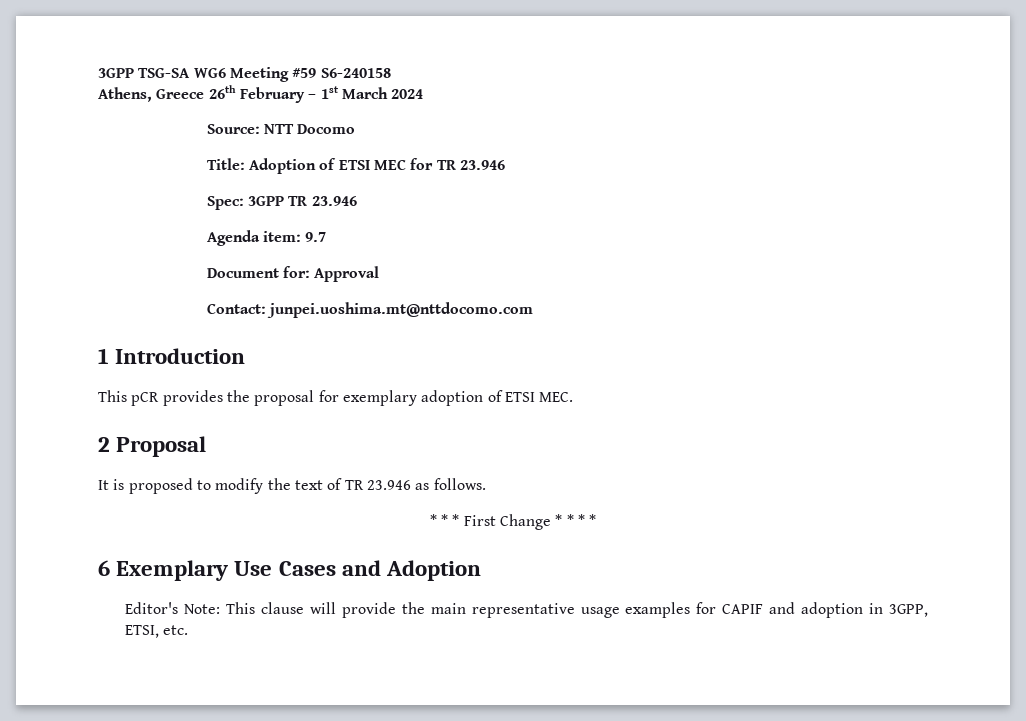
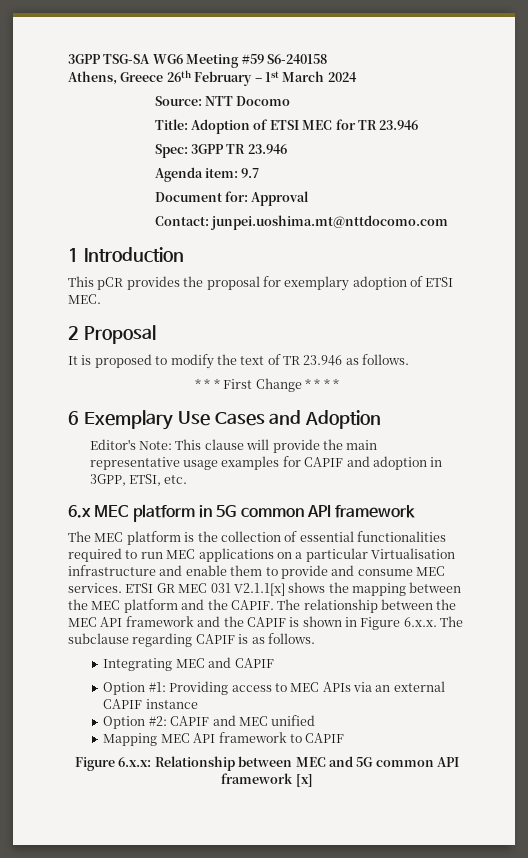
(189, 630) none -> [68,504,416,522] [68,531,446,545] [68,548,455,562] [68,565,445,579] [68,582,462,596] [68,599,457,613] [68,616,464,630] [68,633,315,647] [103,657,274,671] [103,681,445,695] [103,699,198,709] [103,715,316,729] [103,732,345,746] [75,756,459,771] [221,773,313,787] // 6.x MEC platform in 5G common API framework // The MEC platform is the collection of essential functionalities required to run MEC applications on a particular Virtualisation infrastructure and enable them to provide and consume MEC services. ETSI GR MEC 031 V2.1.1[x] shows the mapping between the MEC platform and the CAPIF. The relationship between the MEC API framework and the CAPIF is shown in Figure 6.x.x. The subclause regarding CAPIF is as follows. // Integrating MEC and CAPIF // Option #1: Providing access to MEC APIs via an external CAPIF instance // Option #2: CAPIF and MEC unified // Mapping MEC API framework to CAPIF // Figure 6.x.x: Relationship between MEC and 5G common API framework [x]

